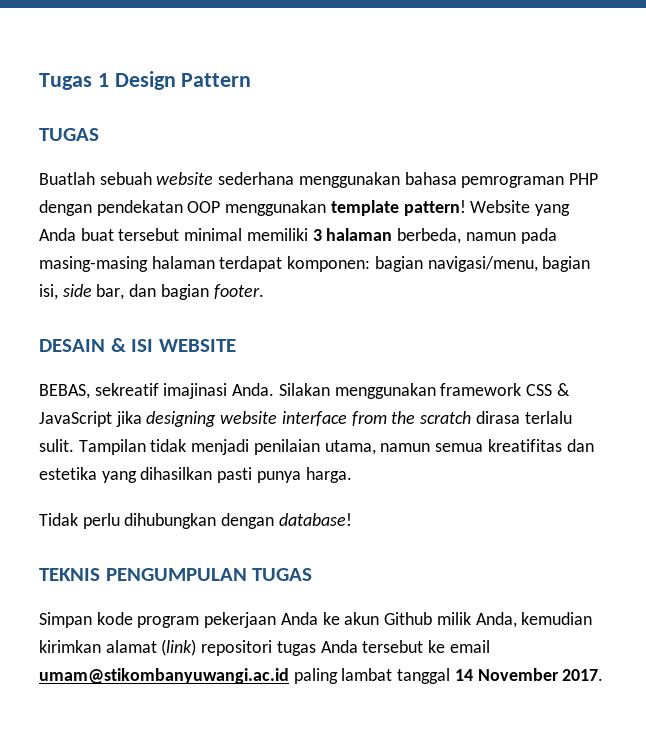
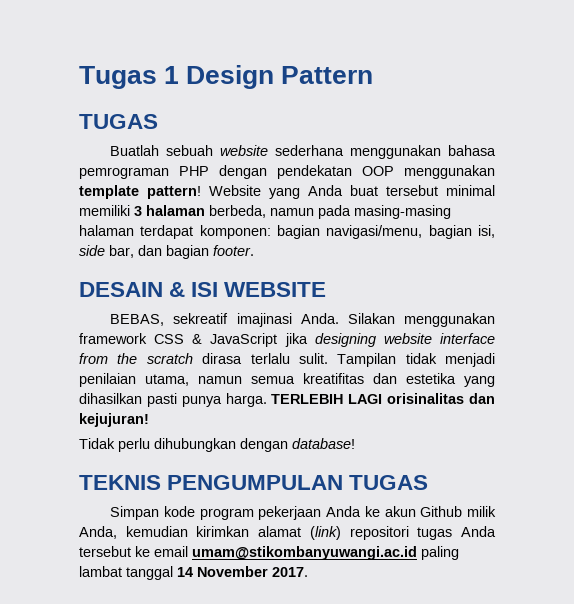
(352, 475) none -> [271,393,495,404] [79,413,149,427] TERLEBIH LAGI orisinalitas dan kejujuran!

